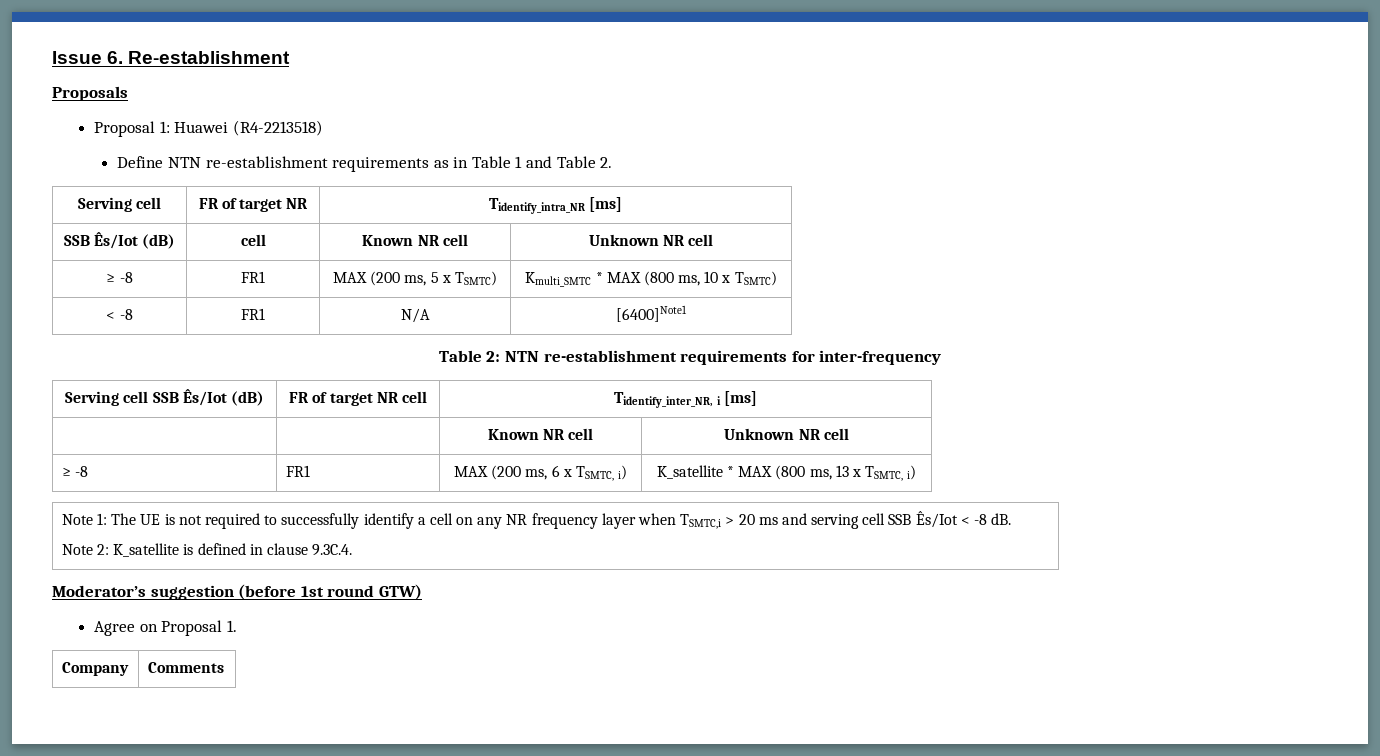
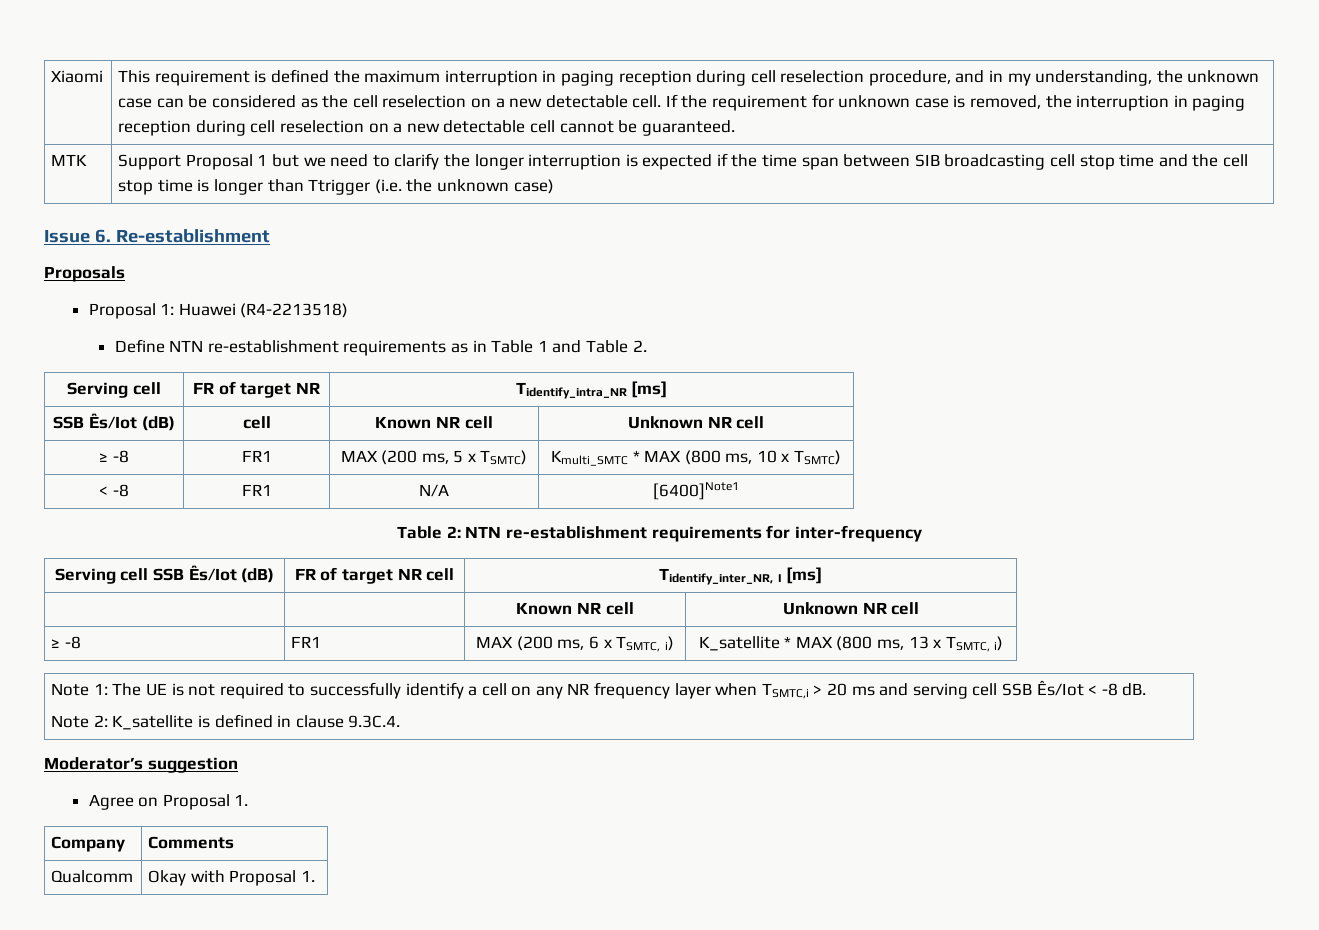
(52, 57) none -> [51,70,104,83] [118,69,1260,86] [118,94,1246,111] [118,120,735,136] [51,154,88,166] [118,153,1248,170] [118,179,554,195] Xiaomi | This requirement is defined the maximum interruption in paging reception during cell reselection procedure, and in my understanding, the unknown case can be considered as the cell reselection on a new detectable cell. If the requirement for unknown case is removed, the interruption in paging reception during cell reselection on a new detectable cell cannot be guaranteed. // MTK | Support Proposal 1 but we need to clarify the longer interruption is expected if the time span between SIB broadcasting cell stop time and the cell stop time is longer than Ttrigger (i.e. the unknown case) //
[717,396,721,405] i -> [777,574,782,582] I
[238,584,422,600] (before 1st round GTW) -> (238, 765) none
(224, 667) none -> [51,870,134,883] [148,870,315,886] // Qualcomm | Okay with Proposal 1.

